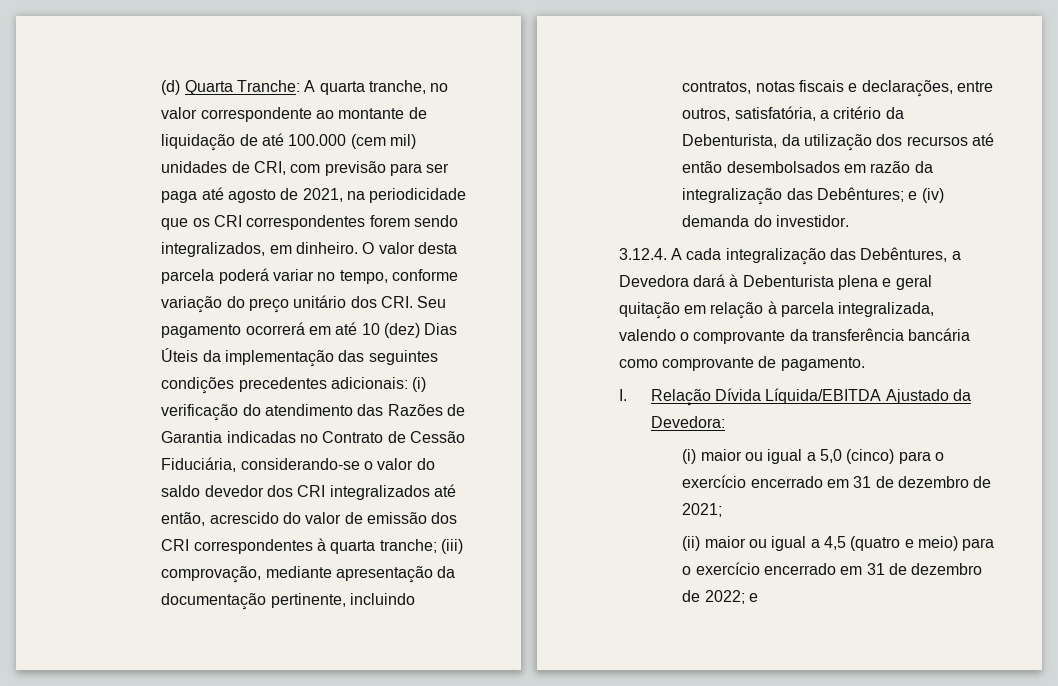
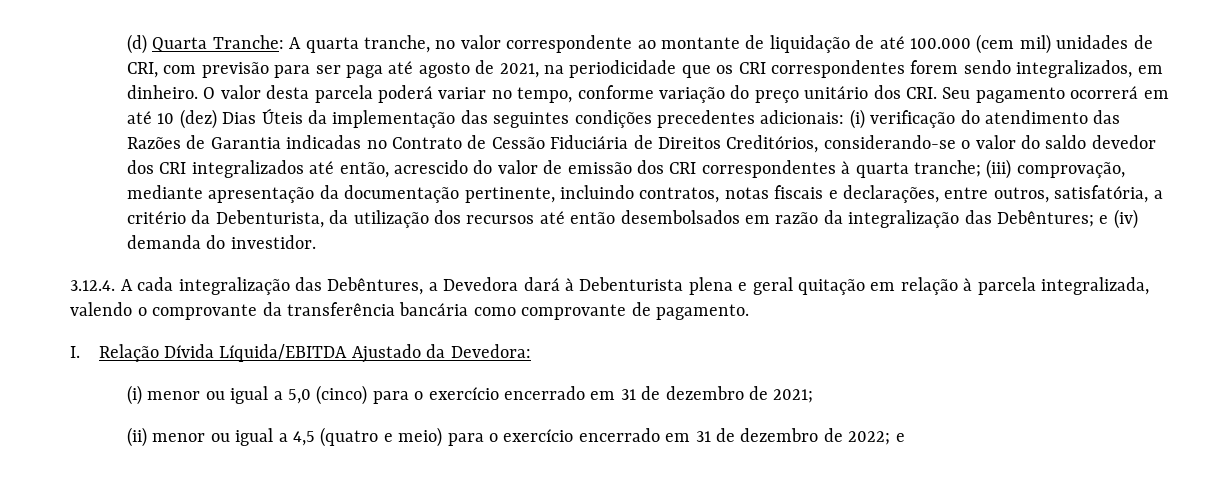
[161,457,237,472] Fiduciária, -> [550,135,819,153] Fiduciária de Direitos Creditórios,
[700,449,742,461] maior -> [147,391,201,400] menor
[704,536,746,548] maior -> [152,433,206,442] menor

